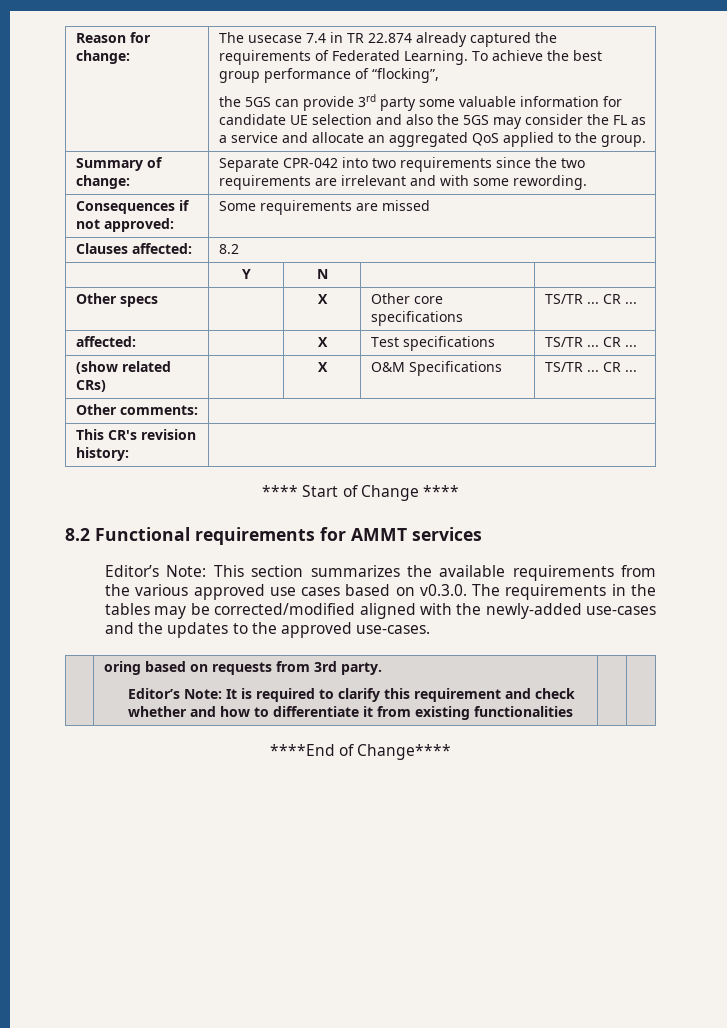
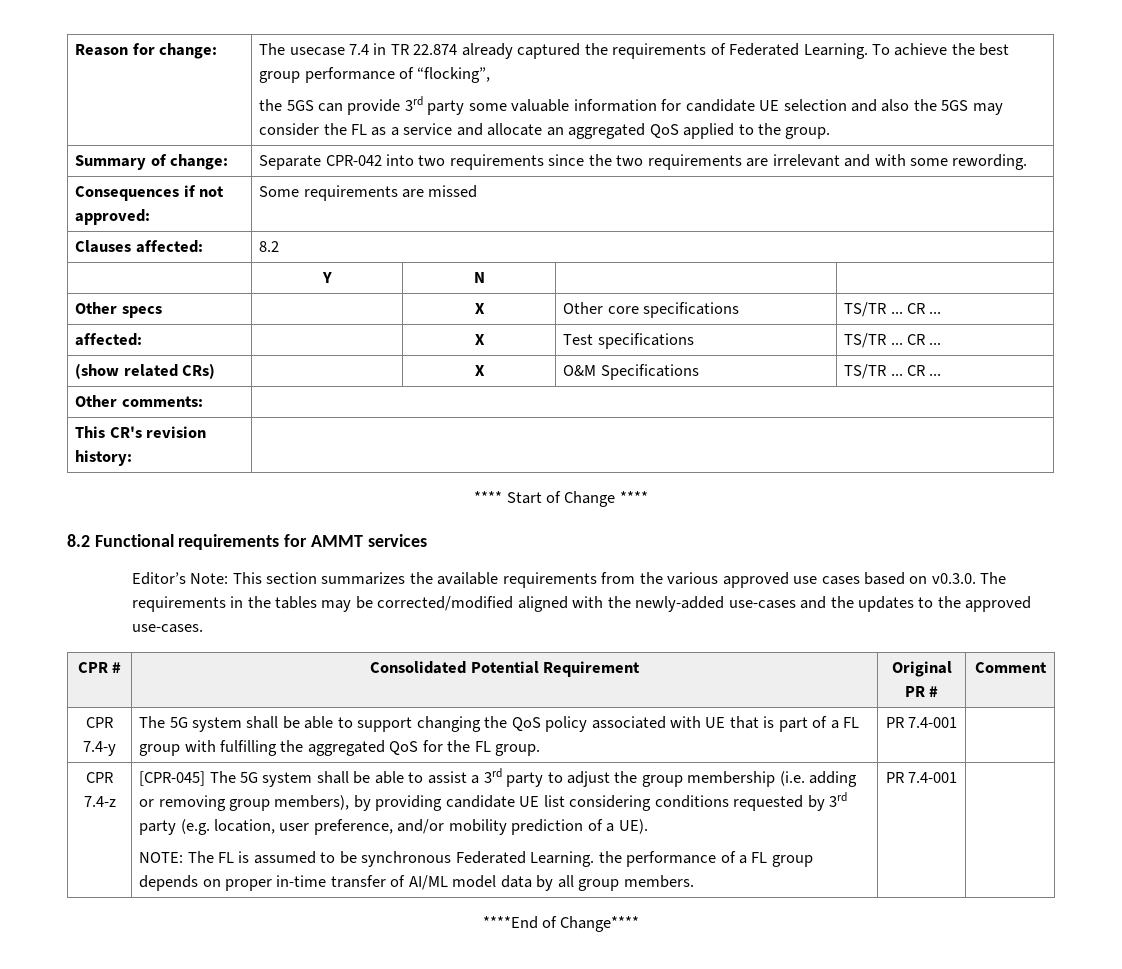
[103,661,382,675] [127,688,575,702] [127,706,573,720] | oring based on requests from 3rd party. // Editor’s Note: It is required to clarify this requirement and check whether and how to differentiate it from existing functionalities | -> [77,662,122,673] [370,661,640,677] [891,661,952,677] [904,686,939,697] [974,662,1047,673] [86,717,113,728] [83,741,116,756] [139,716,860,732] [139,740,541,756] [885,717,958,728] [86,772,113,783] [83,796,116,807] [139,768,858,787] [139,792,847,811] [139,819,648,835] [139,851,813,867] [139,875,694,891] [885,772,958,783] CPR # | Consolidated Potential Requirement | Original PR # | Comment // CPR 7.4-y | The 5G system shall be able to support changing the QoS policy associated with UE that is part of a FL group with fulfilling the aggregated QoS for the FL group. | PR 7.4-001 | // CPR 7.4-z | [CPR-045] The 5G system shall be able to assist a 3rd party to adjust the group membership (i.e. adding or removing group members), by providing candidate UE list considering conditions requested by 3rd party (e.g. location, user preference, and/or mobility prediction of a UE). // NOTE: The FL is assumed to be synchronous Federated Learning. the performance of a FL group depends on proper in-time transfer of AI/ML model data by all group members. | PR 7.4-001

